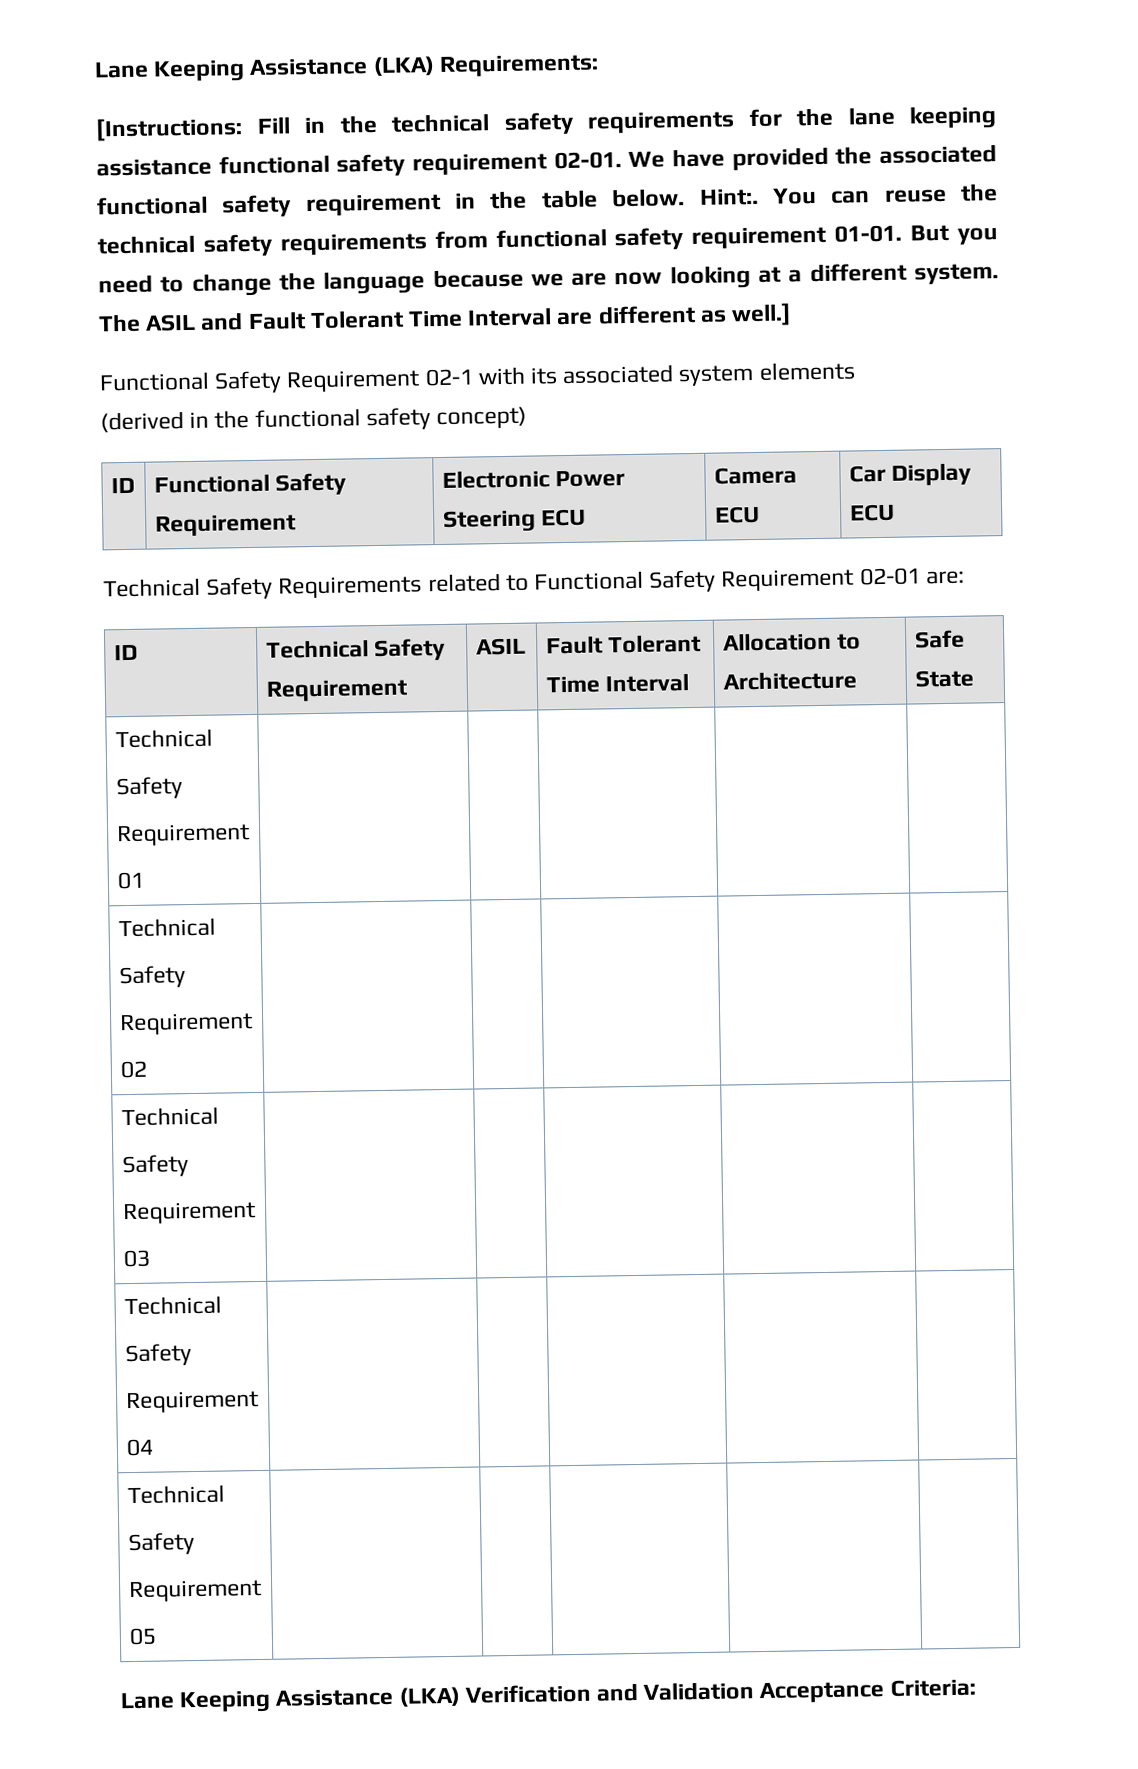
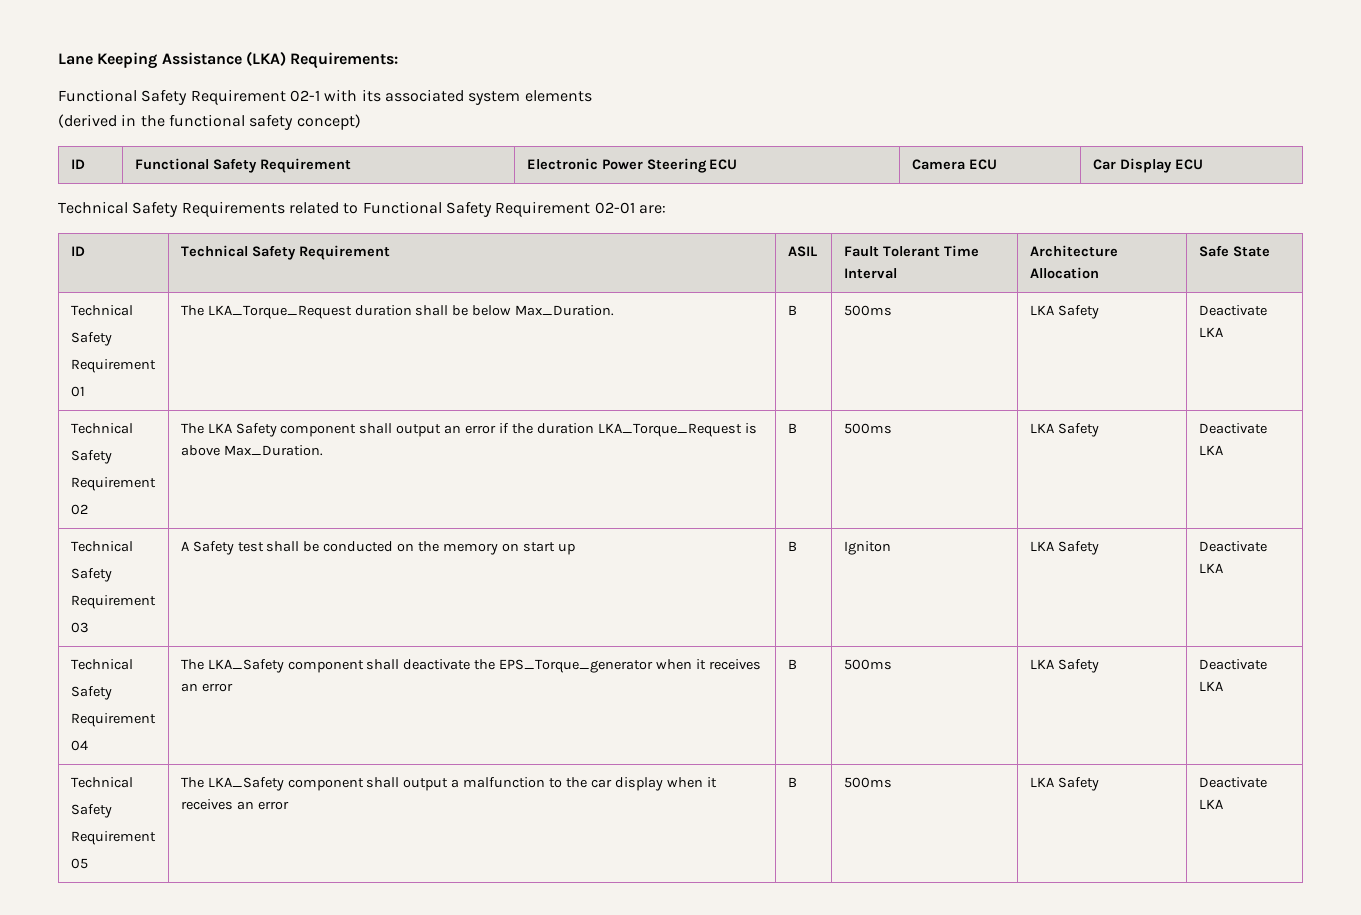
[95,105,997,142] [96,144,997,177] [97,183,999,218] [97,224,998,257] [98,262,999,297] [98,303,793,333] // [Instructions: Fill in the technical safety requirements for the lane keeping assistance functional safety requirement 02-01. We have provided the associated functional safety requirement in the table below. Hint:. You can reuse the technical safety requirements from functional safety requirement 01-01. But you need to change the language because we are now looking at a different system. The ASIL and Fault Tolerant Time Interval are different as well.] -> (399, 60) none
(690, 683) none -> [1029,245,1118,257] Architecture
[837,633,862,650] [722,670,857,691] to Architecture -> (1099, 273) none
[117,917,216,938] [118,965,186,989] [119,1012,253,1036] [119,1060,148,1079] [120,1106,219,1127] [121,1154,189,1178] [122,1201,256,1225] [122,1249,151,1268] [123,1295,222,1316] [124,1343,192,1367] [125,1390,259,1414] [125,1438,154,1457] [126,1484,225,1505] [127,1532,195,1556] [128,1578,262,1603] [128,1627,157,1646] [120,1678,976,1714] | | | | // Technical // Safety // Requirement // 02 | | | | | // Technical // Safety // Requirement // 03 | | | | | // Technical // Safety // Requirement // 04 | | | | | // Technical // Safety // Requirement // 05 | | | | | // Lane Keeping Assistance (LKA) Verification and Validation Acceptance Criteria: -> [180,305,615,319] [787,305,797,315] [843,305,892,316] [1029,305,1099,319] [1198,305,1267,316] [1198,327,1223,337] [70,423,133,434] [70,450,112,464] [70,477,156,491] [70,504,88,515] [180,423,757,437] [180,445,323,456] [787,423,797,433] [843,423,892,434] [1029,423,1099,437] [1198,423,1267,434] [1198,445,1223,455] [70,541,133,552] [70,568,112,582] [70,595,156,609] [70,622,89,633] [180,541,575,555] [787,541,797,551] [843,541,891,555] [1029,541,1099,555] [1198,541,1267,552] [1198,563,1223,573] [70,659,133,670] [70,686,112,700] [70,713,156,727] [70,740,88,751] [180,659,761,673] [180,683,233,692] [787,659,797,669] [843,659,892,670] [1029,659,1099,673] [1198,659,1267,670] [1198,681,1223,691] [70,777,133,788] [70,804,112,818] [70,831,156,845] [70,858,88,869] [180,777,717,791] [180,799,289,810] [787,777,797,787] [843,777,892,788] [1029,777,1099,791] [1198,777,1267,788] [1198,799,1223,809] The LKA_Torque_Request duration shall be below Max_Duration. | B | 500ms | LKA Safety | Deactivate LKA // Technical // Safety // Requirement // 02 | The LKA Safety component shall output an error if the duration LKA_Torque_Request is above Max_Duration. | B | 500ms | LKA Safety | Deactivate LKA // Technical // Safety // Requirement // 03 | A Safety test shall be conducted on the memory on start up | B | Igniton | LKA Safety | Deactivate LKA // Technical // Safety // Requirement // 04 | The LKA_Safety component shall deactivate the EPS_Torque_generator when it receives an error | B | 500ms | LKA Safety | Deactivate LKA // Technical // Safety // Requirement // 05 | The LKA_Safety component shall output a malfunction to the car display when it receives an error | B | 500ms | LKA Safety | Deactivate LKA

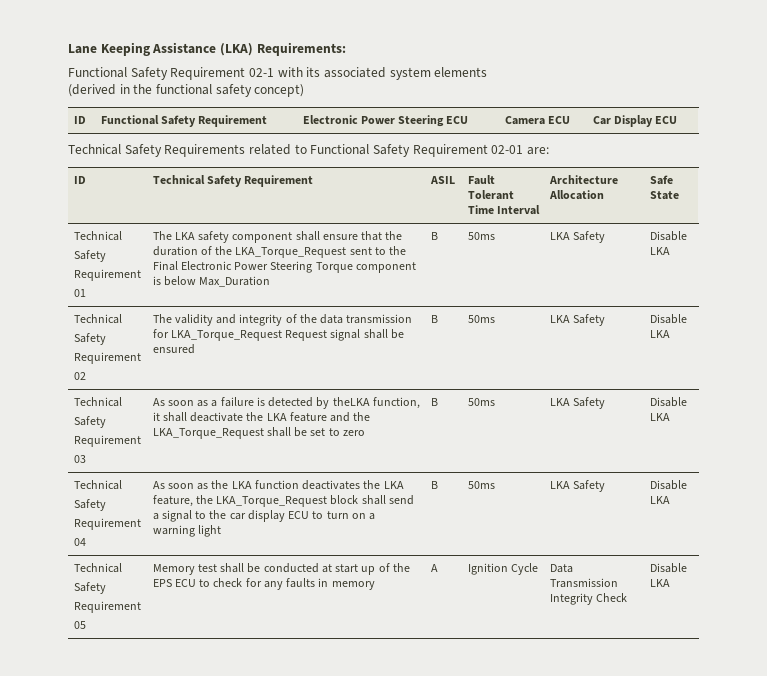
[207,305,615,319] [787,305,797,315] [843,305,892,316] [1029,305,1099,319] [1198,305,1267,316] LKA_Torque_Request duration shall be below Max_Duration. | B | 500ms | LKA Safety | Deactivate -> [174,231,403,243] [152,246,407,258] [152,261,416,273] [152,276,271,287] [430,232,438,240] [467,232,495,240] [549,231,605,243] [649,231,687,241] LKA safety component shall ensure that the duration of the LKA_Torque_Request sent to the Final Electronic Power Steering Torque component is below Max_Duration | B | 50ms | LKA Safety | Disable
[207,423,757,437] [180,445,323,456] [787,423,797,433] [843,423,892,434] [1029,423,1099,437] [1198,423,1267,434] LKA Safety component shall output an error if the duration LKA_Torque_Request is above Max_Duration. | B | 500ms | LKA Safety | Deactivate -> [174,314,413,326] [152,329,404,341] [152,344,195,354] [430,315,438,323] [467,315,495,323] [549,314,605,326] [649,314,687,324] validity and integrity of the data transmission for LKA_Torque_Request Request signal shall be ensured | B | 50ms | LKA Safety | Disable
[180,541,575,555] [787,541,797,551] [843,541,891,555] [1029,541,1099,555] [1198,541,1267,552] A Safety test shall be conducted on the memory on start up | B | Igniton | LKA Safety | Deactivate -> [152,397,420,409] [152,412,371,422] [152,427,365,439] [430,398,438,406] [467,398,495,406] [549,397,605,409] [649,397,687,407] As soon as a failure is detected by theLKA function, it shall deactivate the LKA feature and the LKA_Torque_Request shall be set to zero | B | 50ms | LKA Safety | Disable
[180,659,761,673] [180,683,233,692] [787,659,797,669] [843,659,892,670] [1029,659,1099,673] [1198,659,1267,670] The LKA_Safety component shall deactivate the EPS_Torque_generator when it receives an error | B | 500ms | LKA Safety | Deactivate -> [152,480,404,490] [152,495,414,507] [152,510,376,522] [152,525,221,537] [430,481,438,489] [467,481,495,489] [549,480,605,492] [649,480,687,490] As soon as the LKA function deactivates the LKA feature, the LKA_Torque_Request block shall send a signal to the car display ECU to turn on a warning light | B | 50ms | LKA Safety | Disable
[180,777,717,791] [180,799,289,810] [787,777,797,787] [843,777,892,788] [1029,777,1099,791] [1198,777,1267,788] The LKA_Safety component shall output a malfunction to the car display when it receives an error | B | 500ms | LKA Safety | Deactivate -> [152,563,410,575] [152,578,375,590] [430,564,438,572] [467,563,538,575] [549,564,573,573] [549,578,618,588] [549,593,627,605] [649,563,687,573] Memory test shall be conducted at start up of the EPS ECU to check for any faults in memory | A | Ignition Cycle | Data Transmission Integrity Check | Disable

